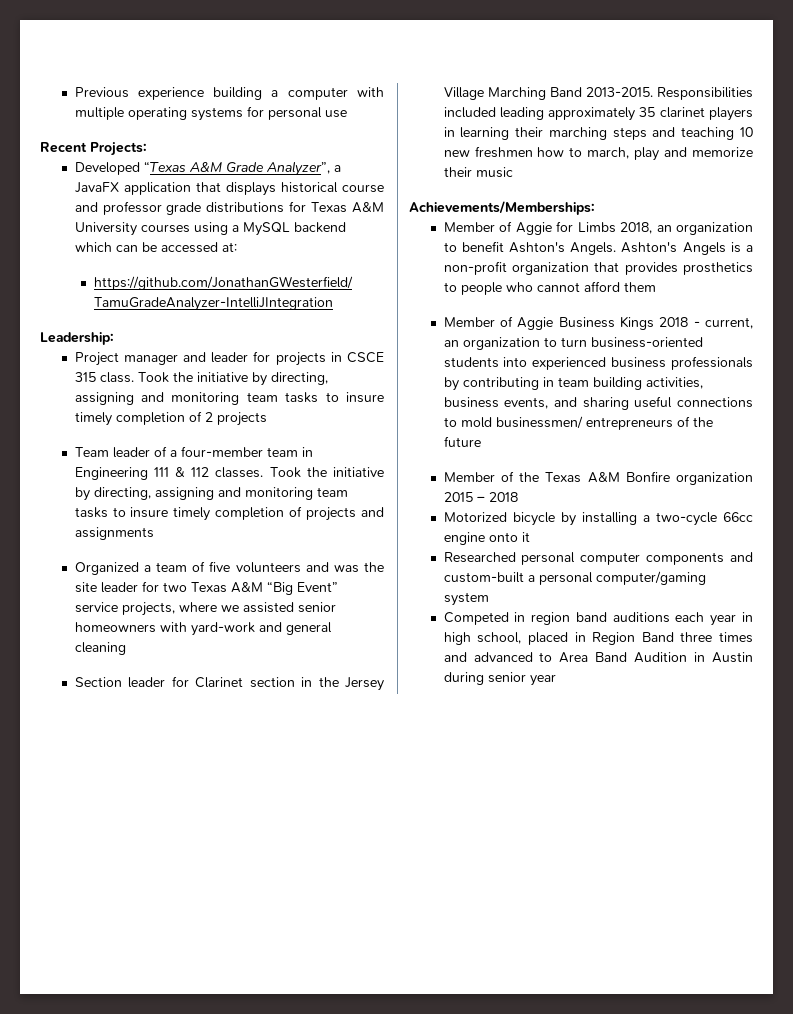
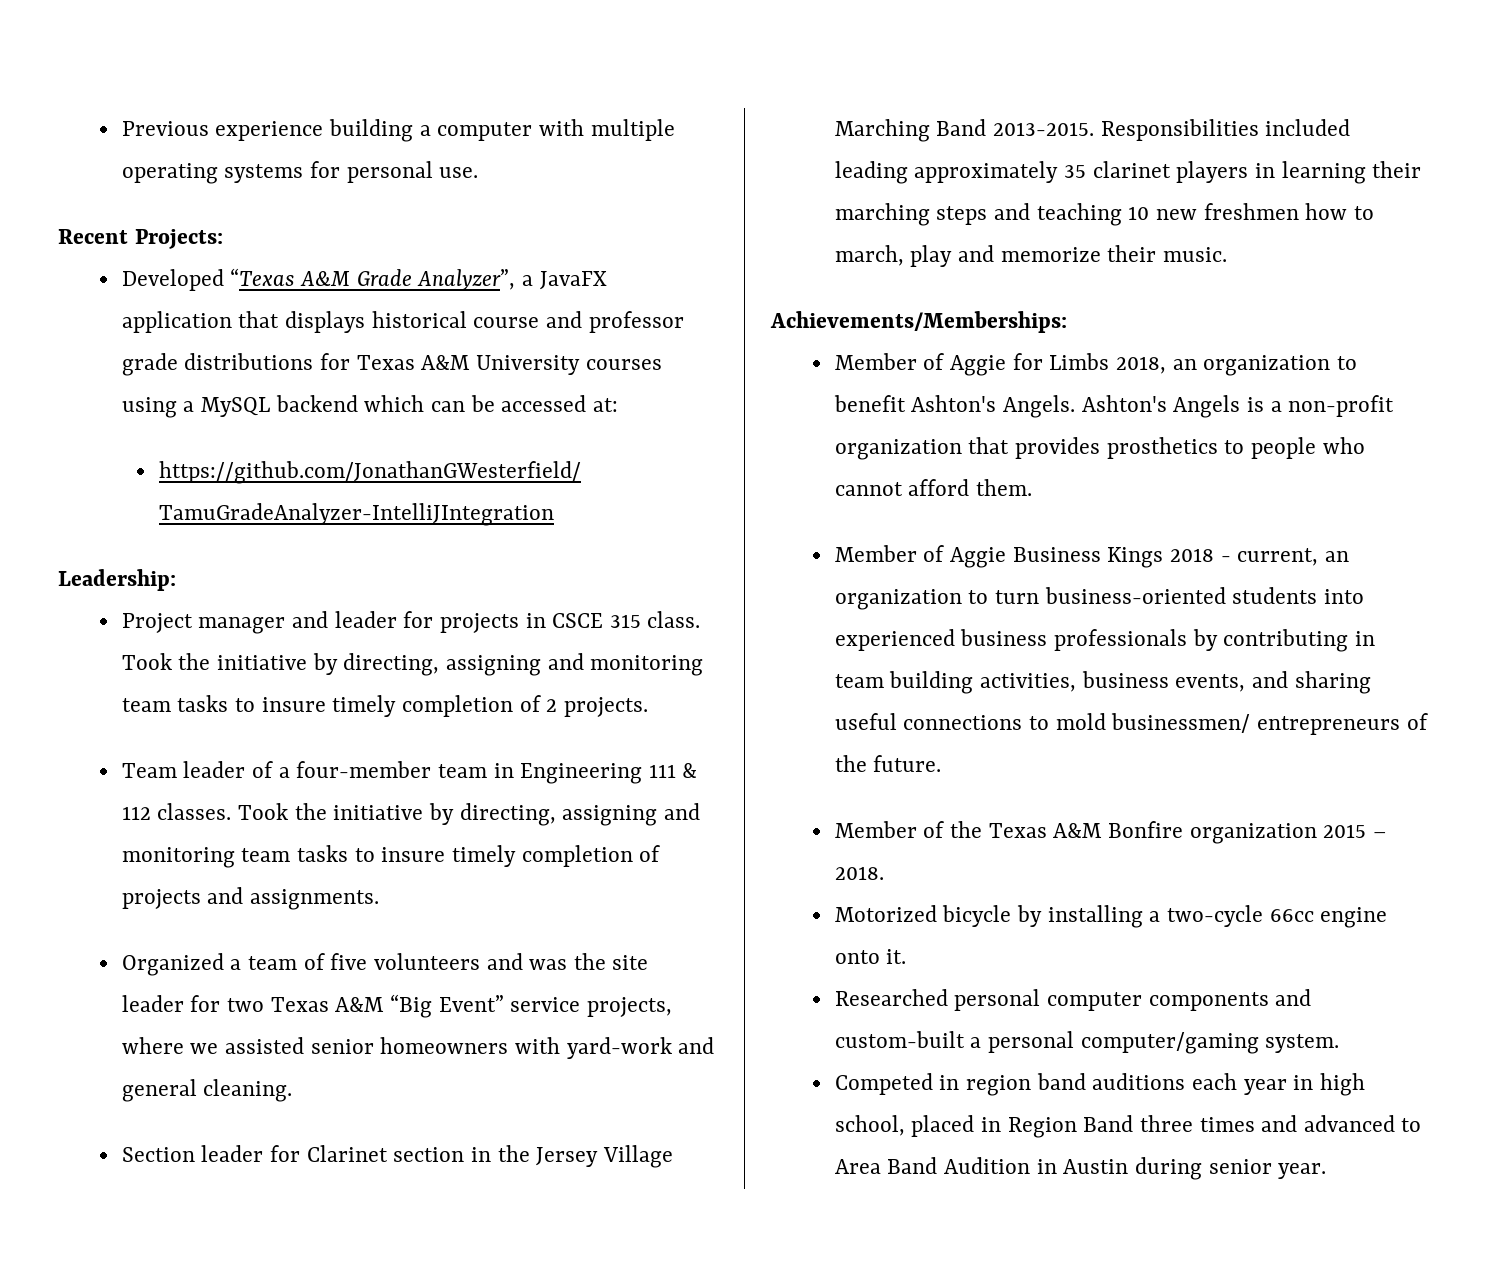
[324,110,347,118] use -> [439,167,479,178] use.
[216,412,267,426] projects -> [563,697,648,717] projects.
[74,527,154,540] assignments -> [250,889,380,910] assignments.
[74,642,126,655] cleaning -> [203,1079,293,1102] cleaning.
[475,167,513,178] music -> [1162,247,1227,262] music.
[623,282,656,292] them -> [976,479,1033,496] them.
[443,436,481,447] future -> [873,755,942,772] future.
[488,492,518,502] 2018 -> [834,866,884,880] 2018.
[521,532,530,542] it -> [886,949,907,964] it.
[443,592,489,606] system -> [1265,1034,1340,1053] system.
[529,674,556,686] year -> [1278,1163,1327,1179] year.

